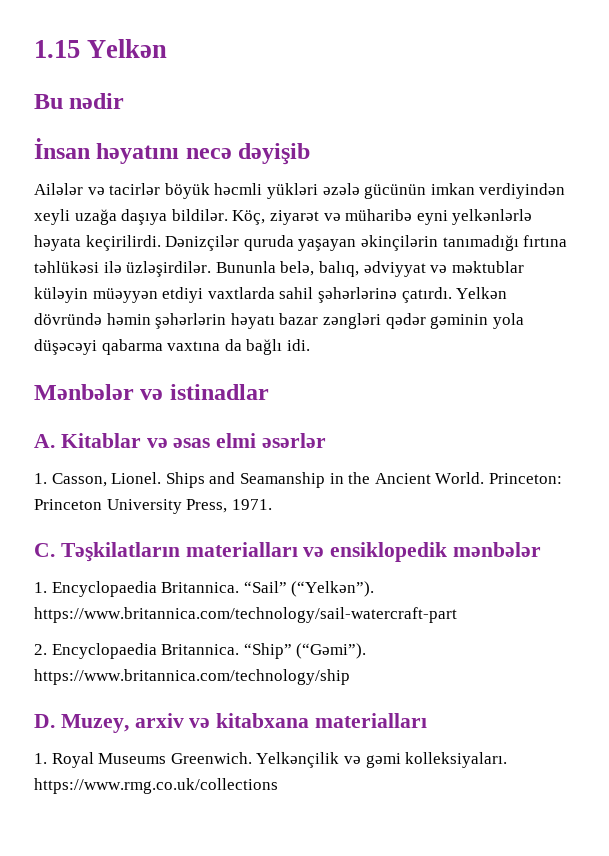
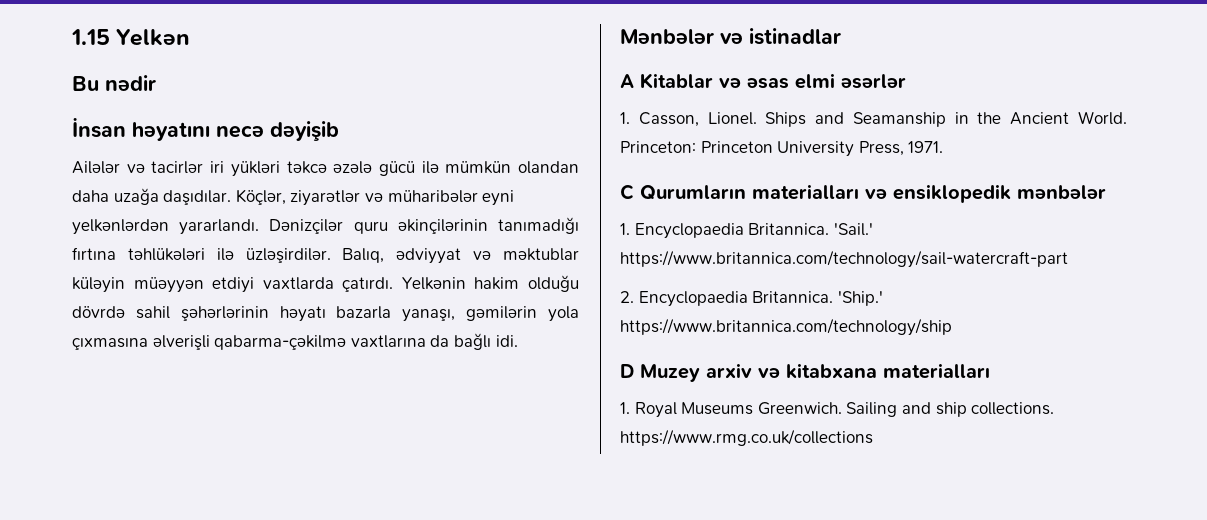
[164,183,566,199] [34,209,533,225] [34,235,438,251] böyük həcmli yükləri əzələ gücünün imkan verdiyindən xeyli uzağa daşıya bildilər. Köç, ziyarət və müharibə eyni yelkənlərlə həyata keçirilirdi. Dənizçilər quruda yaşayan əkinçilərin -> [210,161,579,177] [72,188,515,206] [72,219,488,235] iri yükləri təkcə əzələ gücü ilə mümkün olandan daha uzağa daşıdılar. Köçlər, ziyarətlər və müharibələr eyni yelkənlərdən yararlandı. Dənizçilər quru əkinçilərinin
[34,261,99,273] təhlükəsi -> [127,248,205,261] təhlükələri
[215,261,359,277] Bununla belə, balıq, -> [342,248,385,263] Balıq,
[279,287,508,303] [34,313,524,329] [34,339,221,355] sahil şəhərlərinə çatırdı. Yelkən dövründə həmin şəhərlərin həyatı bazar zəngləri qədər gəminin yola düşəcəyi qabarma vaxtına -> [342,275,579,292] [72,306,579,322] [72,335,426,350] çatırdı. Yelkənin hakim olduğu dövrdə sahil şəhərlərinin həyatı bazarla yanaşı, gəmilərin yola çıxmasına əlverişli qabarma-çəkilmə vaxtlarına
[34,434,55,448] A. -> [620,74,634,88] A
[34,542,180,562] C. Təşkilatların -> [620,184,746,200] C Qurumların
[243,581,375,597] “Sail” (“Yelkən”). -> [833,223,873,236] 'Sail.'
[243,643,367,659] “Ship” (“Gəmi”). -> [837,291,883,306] 'Ship.'
[34,714,129,733] D. Muzey, -> [620,364,700,382] D Muzey
[256,752,508,768] Yelkənçilik və gəmi kolleksiyaları. -> [846,402,1055,417] Sailing and ship collections.

